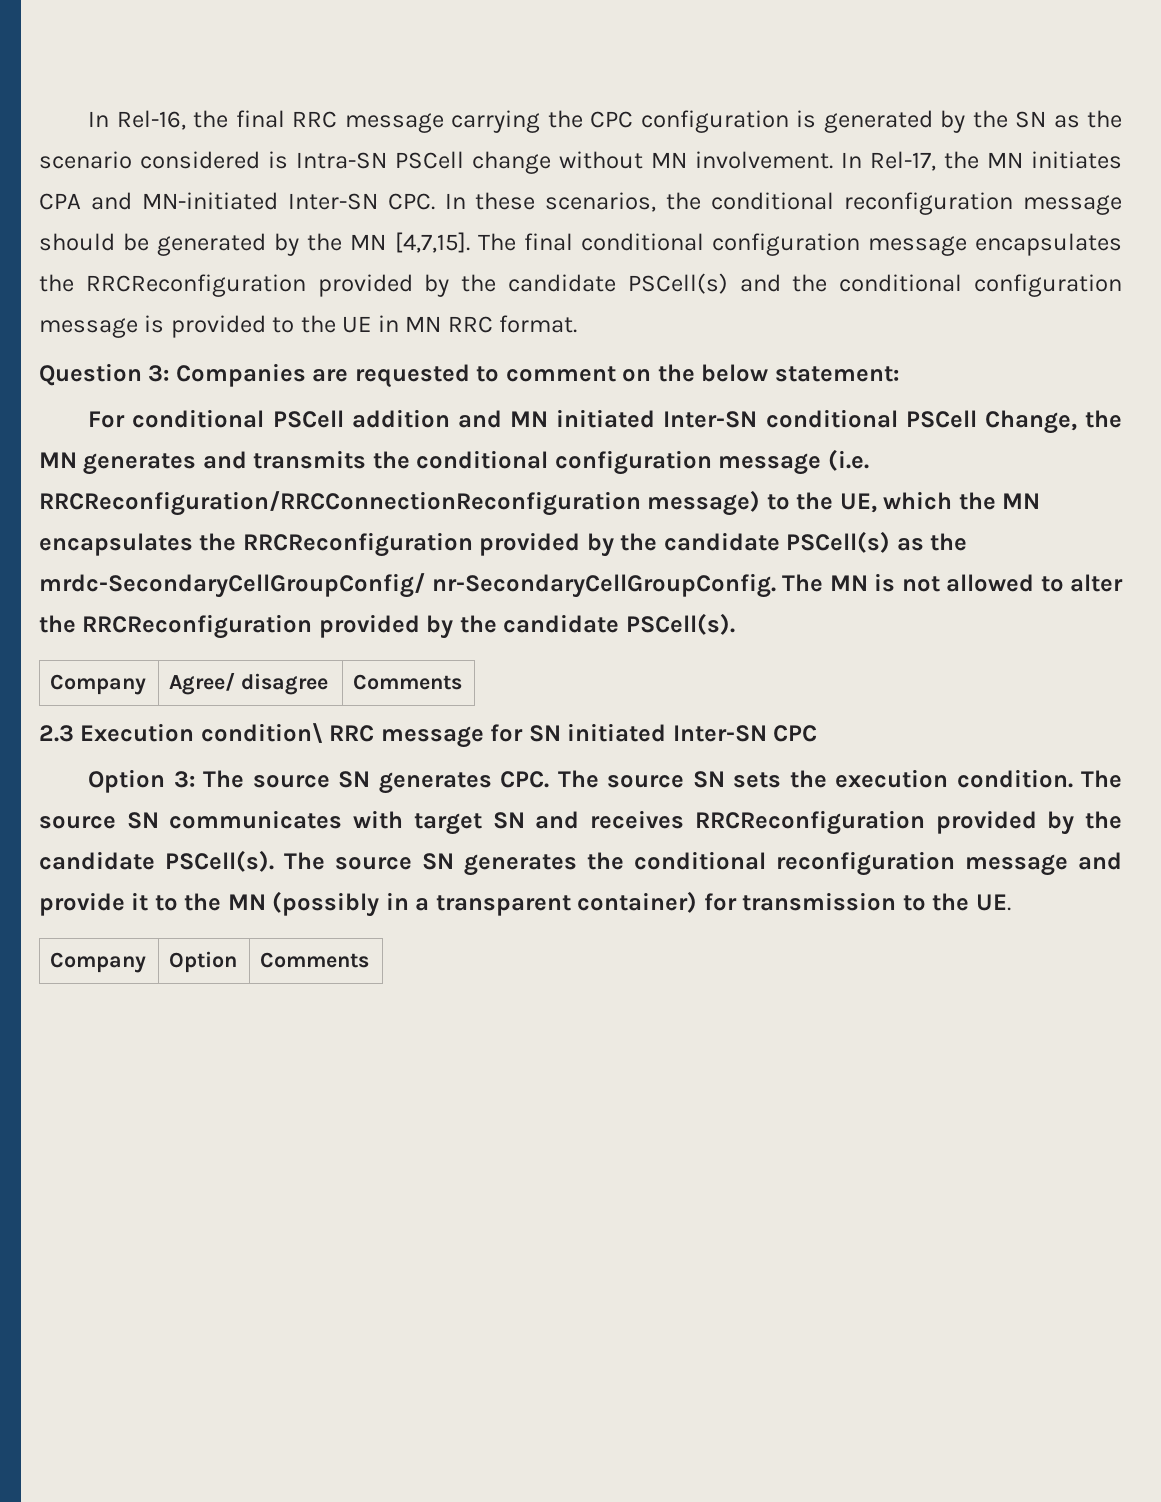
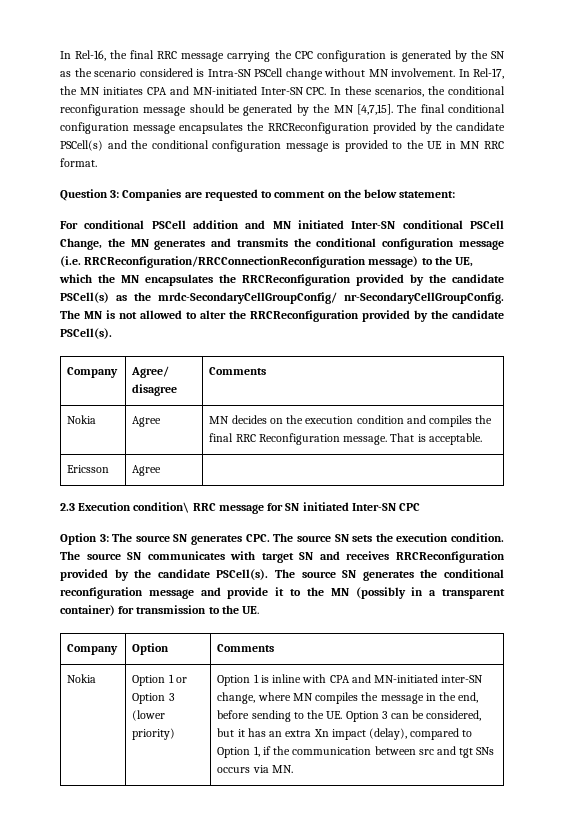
(463, 682) none -> [67,415,97,424] [132,416,162,427] [209,415,493,427] [209,433,482,445] [67,465,110,473] [132,465,162,476] // Nokia | Agree | MN decides on the execution condition and compiles the final RRC Reconfiguration message. That is acceptable. // Ericsson | Agree |
(370, 960) none -> [67,674,97,683] [132,674,187,686] [132,693,175,704] [132,710,166,721] [132,728,176,740] [217,674,484,686] [217,692,479,704] [217,710,482,722] [217,728,473,740] [217,746,495,758] [217,765,293,773] // Nokia | Option 1 or Option 3 (lower priority) | Option 1 is inline with CPA and MN-initiated inter-SN change, where MN compiles the message in the end, before sending to the UE. Option 3 can be considered, but it has an extra Xn impact (delay), compared to Option 1, if the communication between src and tgt SNs occurs via MN.

